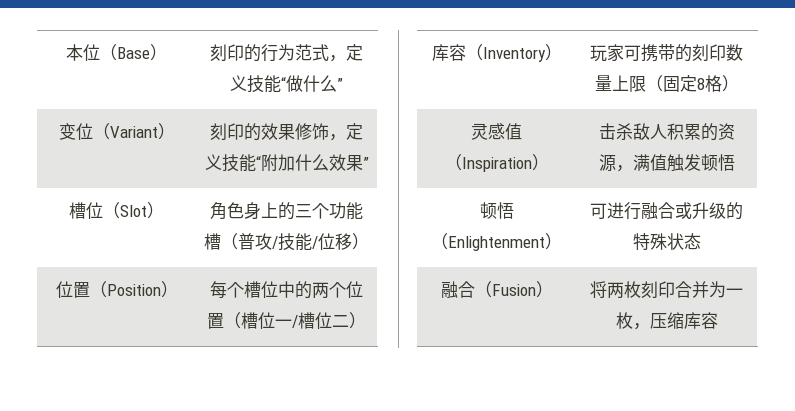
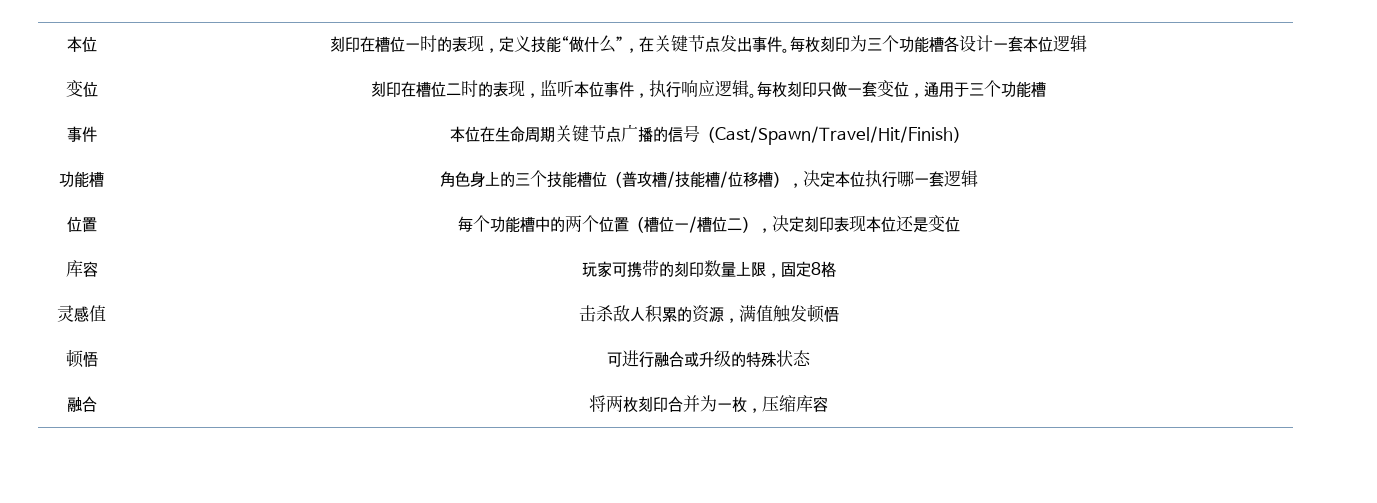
[66,44,167,61] [210,44,330,62] 本位（Base） | 刻印的行为范式 -> [66,36,97,52] [329,35,484,53] 本位 | 刻印在槽位一时的表现
[58,123,175,140] [210,123,364,141] [204,154,369,172] [69,202,164,219] // 变位（Variant） | 刻印的效果修饰，定义技能“附加什么效果” // 槽位（Slot） -> [624,35,1087,53] [65,80,98,97] [370,80,1046,98] [66,126,97,142] [449,124,968,145] [59,171,104,188] ，在关键节点发出事件。每枚刻印为三个功能槽各设计一套本位逻辑 // 变位 | 刻印在槽位二时的表现，监听本位事件，执行响应逻辑。每枚刻印只做一套变位，通用于三个功能槽 // 事件 | 本位在生命周期关键节点广播的信号（Cast/Spawn/Travel/Hit/Finish） // 功能槽
[329,202,364,220] [204,233,370,251] [55,281,178,298] [210,281,278,298] 功能槽（普攻/技能/位移） // 位置（Position） | 每个槽位 -> [546,170,978,188] [66,216,97,232] [457,215,535,233] 技能槽位（普攻槽/技能槽/位移槽），决定本位执行哪一套逻辑 // 位置 | 每个功能槽
[431,44,562,62] // 库容（Inventory） -> [756,215,960,233] [65,260,98,277] ，决定刻印表现本位还是变位 // 库容
[645,75,663,92] （ -> [765,273,781,278] ，
[721,75,739,92] ） -> (837, 269) none
[444,154,549,172] （Inspiration） -> (106, 313) none
[431,233,562,251] （Enlightenment） -> (98, 359) none
[474,281,553,298] （Fusion） -> (97, 404) none

